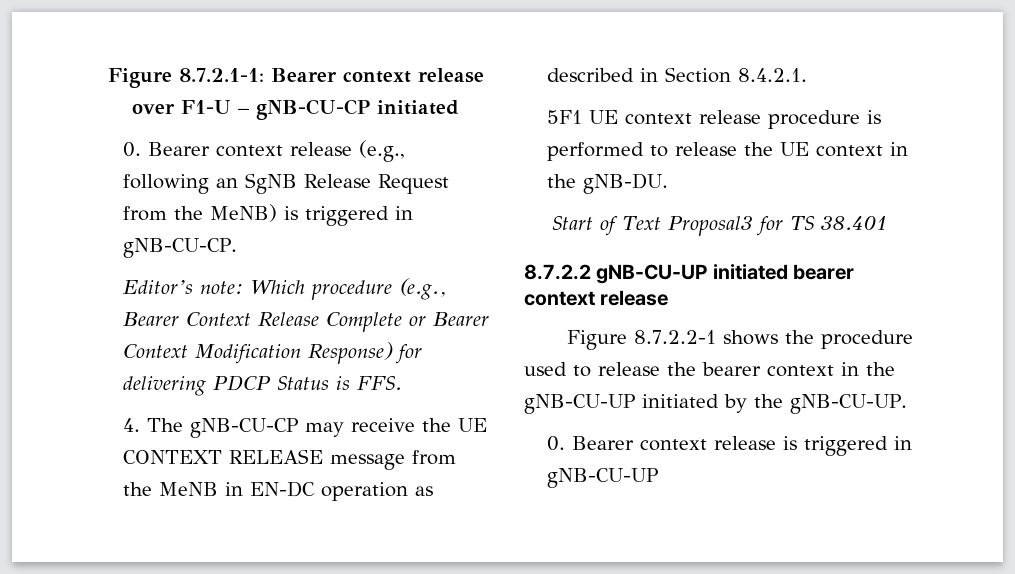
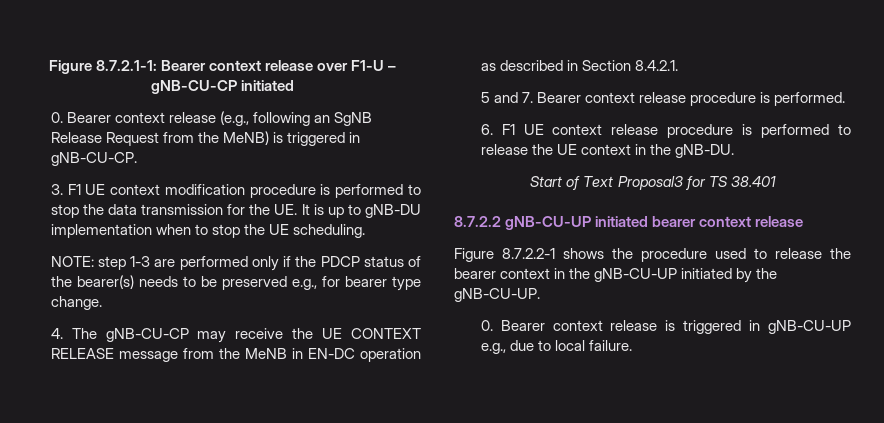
[122,278,447,300] [122,312,489,332] [122,342,422,364] [122,375,402,396] Editor’s note: Which procedure (e.g., Bearer Context Release Complete or Bearer Context Modification Response) for delivering PDCP Status is FFS. -> [50,184,421,198] [50,204,422,218] [50,224,366,238] [50,256,421,271] [50,275,421,291] [50,296,102,310] 3. F1 UE context modification procedure is performed to stop the data transmission for the UE. It is up to gNB-DU implementation when to stop the UE scheduling. // NOTE: step 1-3 are performed only if the PDCP status of the bearer(s) needs to be preserved e.g., for bearer type change.
[546,110,582,124] 5F1 -> [480,92,846,106] [480,124,515,135] 5 and 7. Bearer context release procedure is performed. // 6. F1
(658, 478) none -> [480,340,632,354] e.g., due to local failure.

